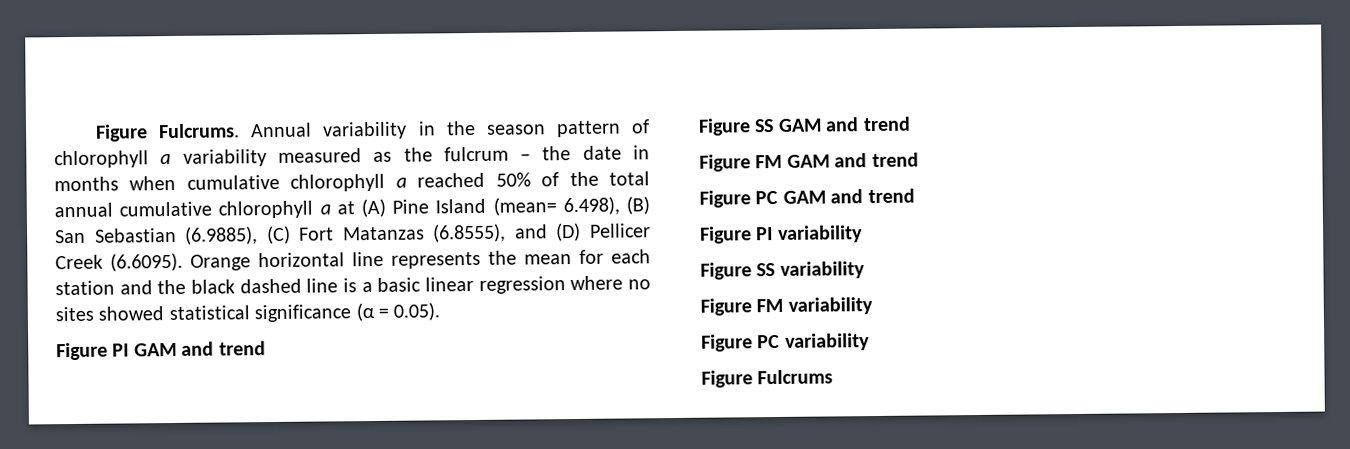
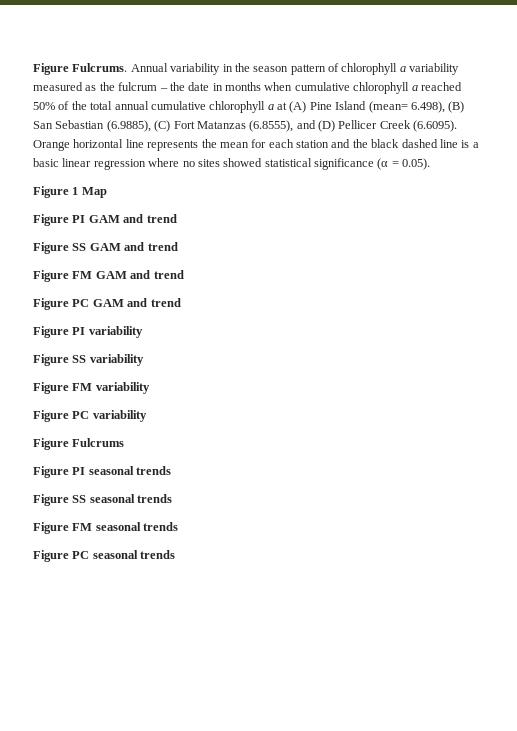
(441, 311) none -> [33,186,107,198] // Figure 1 Map
(834, 377) none -> [33,466,172,478] [33,494,173,506] [33,522,179,534] [33,550,176,562] // Figure PI seasonal trends // Figure SS seasonal trends // Figure FM seasonal trends // Figure PC seasonal trends

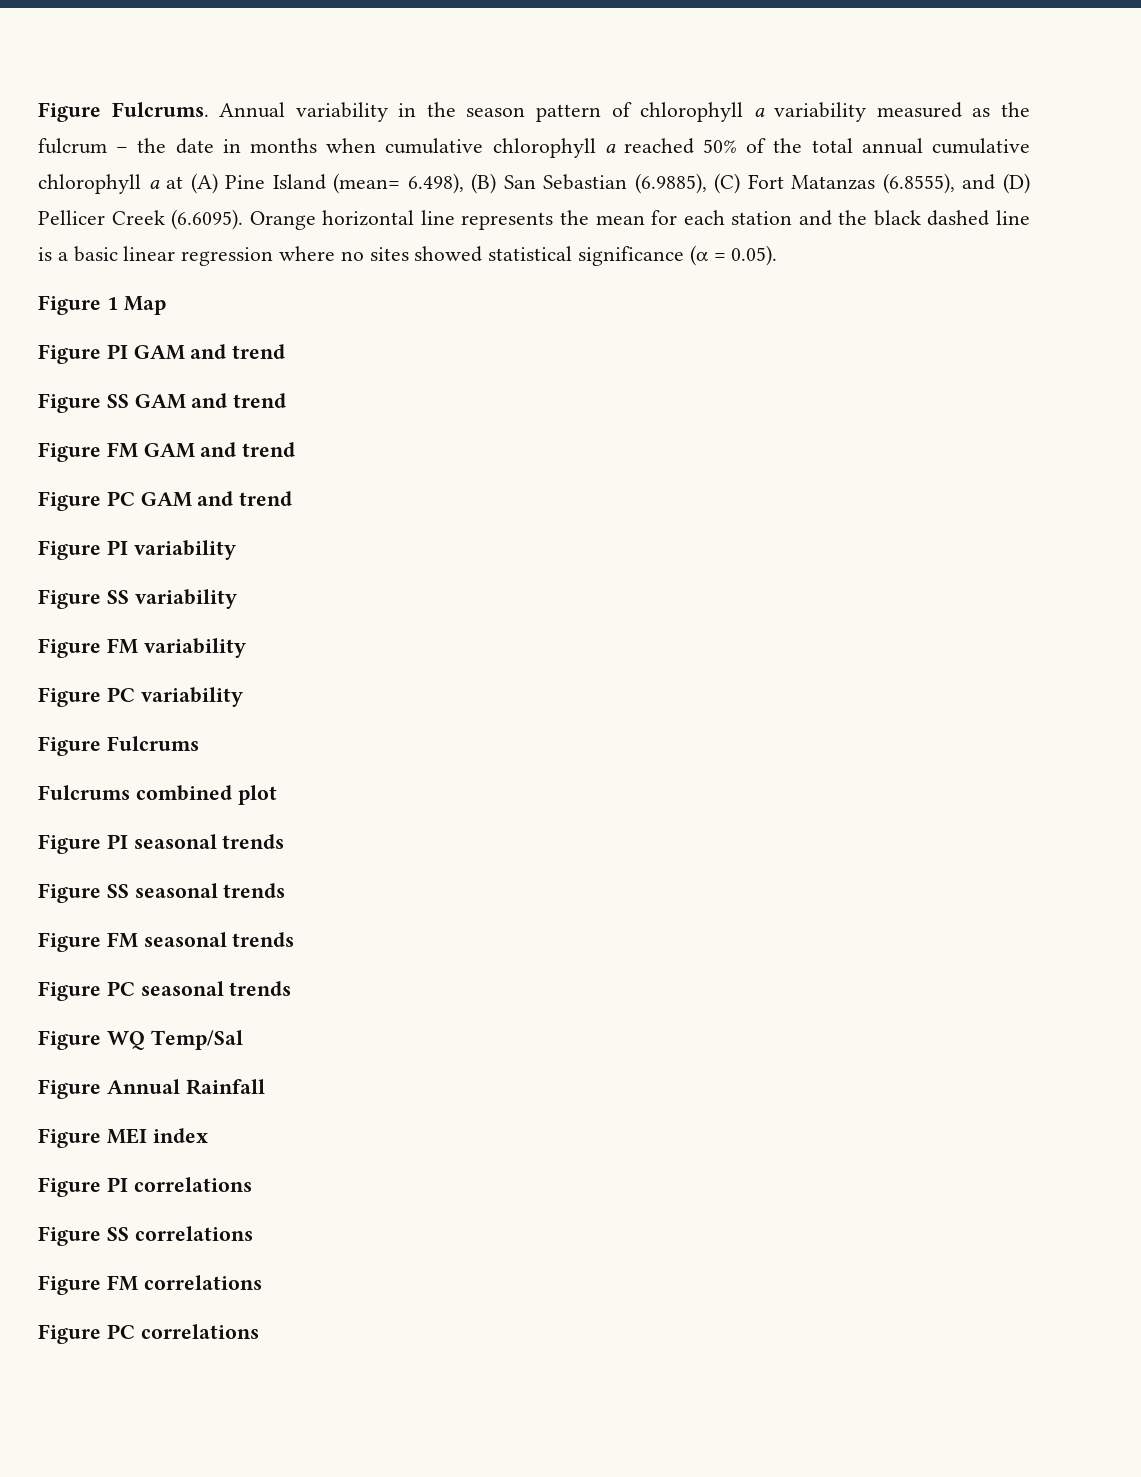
(125, 442) none -> [38,785,277,805] // Fulcrums combined plot
(176, 554) none -> [38,1030,243,1050] [38,1079,265,1099] [38,1128,208,1148] [38,1177,252,1197] [38,1226,253,1246] [38,1275,262,1295] [38,1324,259,1344] // Figure WQ Temp/Sal // Figure Annual Rainfall // Figure MEI index // Figure PI correlations // Figure SS correlations // Figure FM correlations // Figure PC correlations

